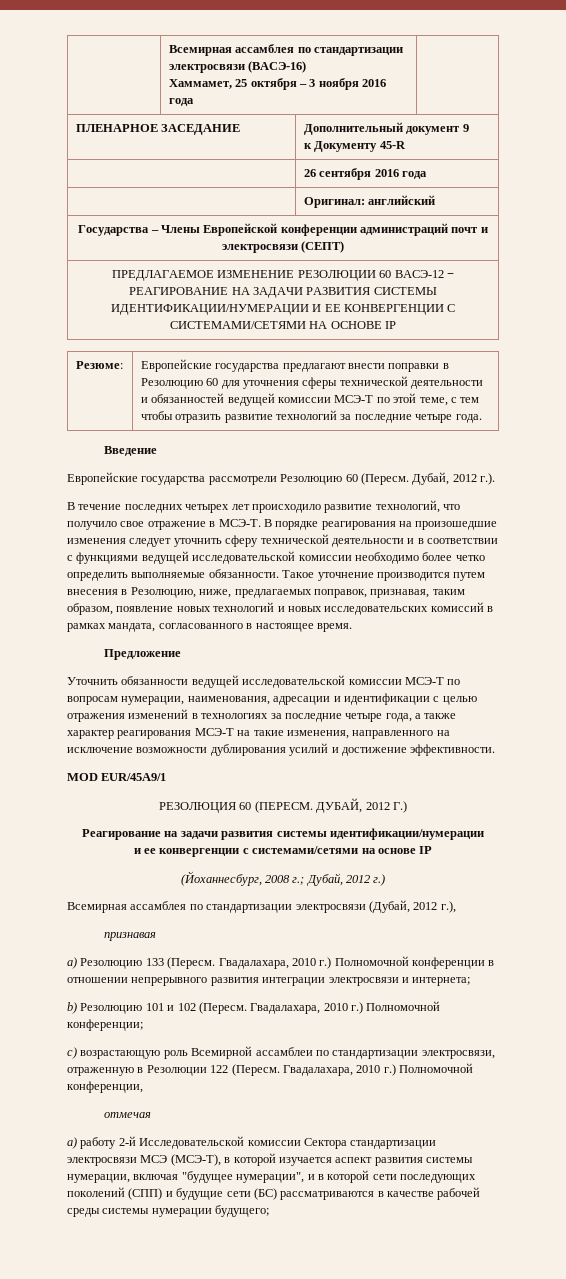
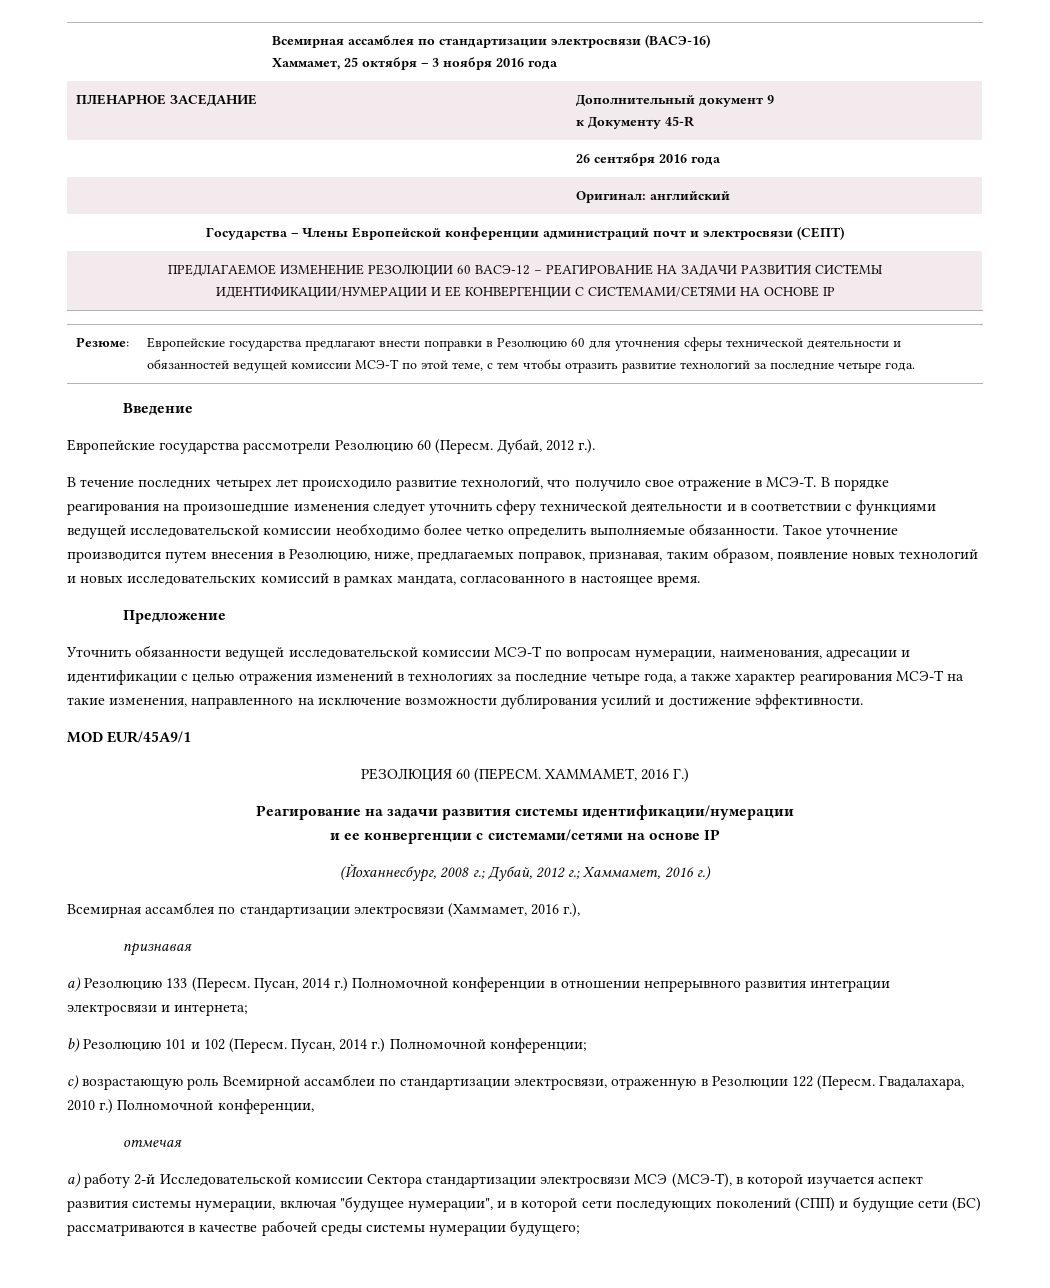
[316,798,390,813] ДУБАЙ, 2012 -> [545,768,670,781] ХАММАМЕТ, 2016
(371, 879) none -> [568,867,694,879] г.; Хаммамет, 2016
[368,900,438,913] (Дубай, 2012 -> [447,903,560,918] (Хаммамет, 2016
[218,958,316,969] Гвадалахара, 2010 -> [253,978,330,992] Пусан, 2014
[250,1003,348,1014] Гвадалахара, 2010 -> [291,1039,368,1053] Пусан, 2014

